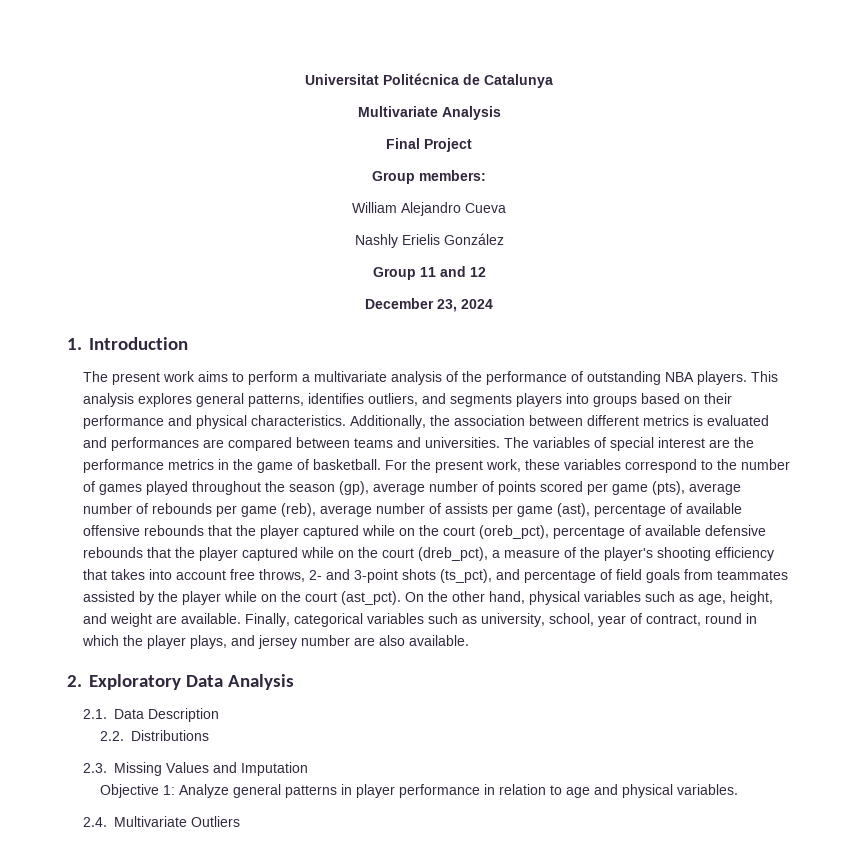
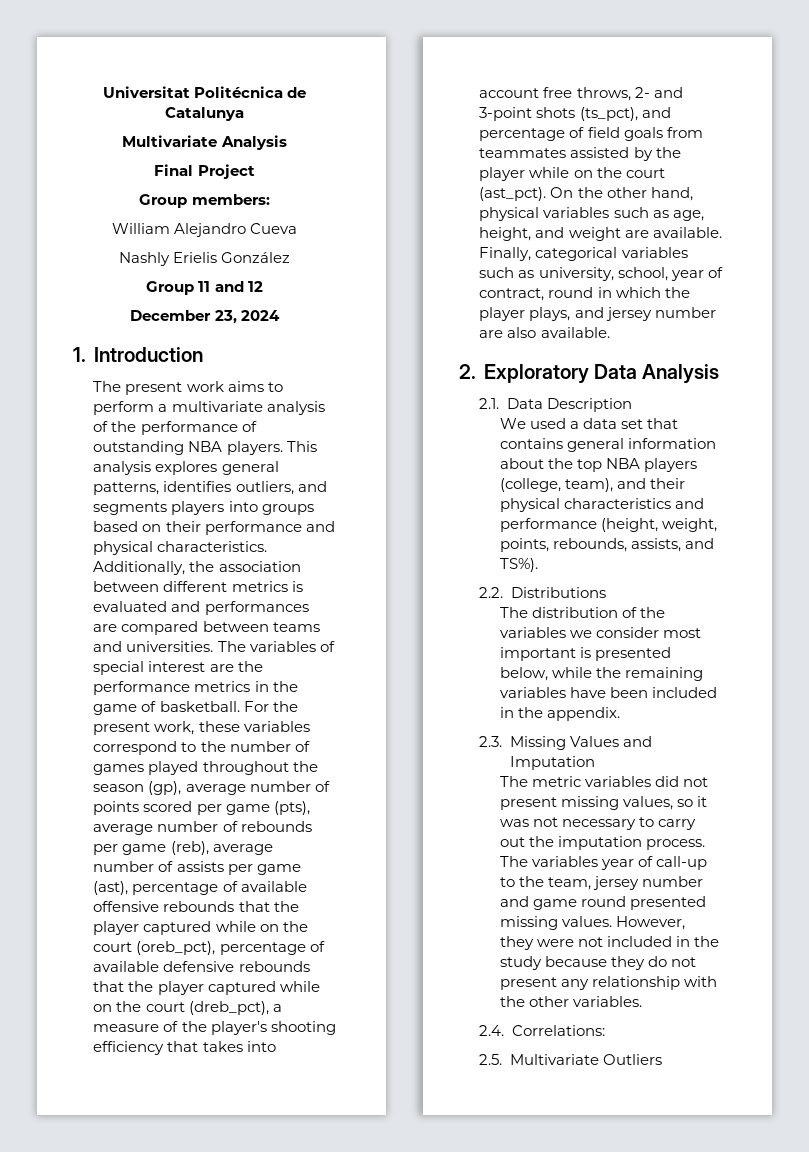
[99,730,209,741] 2.2. Distributions -> [499,418,679,429] [499,438,716,452] [499,458,698,472] [499,478,686,492] [499,498,704,512] [499,518,717,532] [499,538,715,552] [499,558,538,572] [479,587,606,598] [499,607,666,618] [499,627,702,638] [499,647,671,661] [499,667,704,681] [499,687,718,698] [499,707,620,721] We used a data set that contains general information about the top NBA players (college, team), and their physical characteristics and performance (height, weight, points, rebounds, assists, and TS%). // 2.2. Distributions // The distribution of the variables we consider most important is presented below, while the remaining variables have been included in the appendix.
[99,784,738,798] [83,817,108,827] Objective 1: Analyze general patterns in player performance in relation to age and physical variables. // 2.4. -> [499,776,709,787] [499,796,708,810] [499,817,697,830] [499,836,706,850] [499,856,708,870] [499,876,704,890] [499,896,707,910] [499,916,685,930] [499,936,720,950] [499,956,697,970] [499,976,718,990] [499,996,642,1007] [479,1025,605,1036] [479,1054,503,1065] The metric variables did not present missing values, so it was not necessary to carry out the imputation process. The variables year of call-up to the team, jersey number and game round presented missing values. However, they were not included in the study because they do not present any relationship with the other variables. // 2.4. Correlations: // 2.5.

